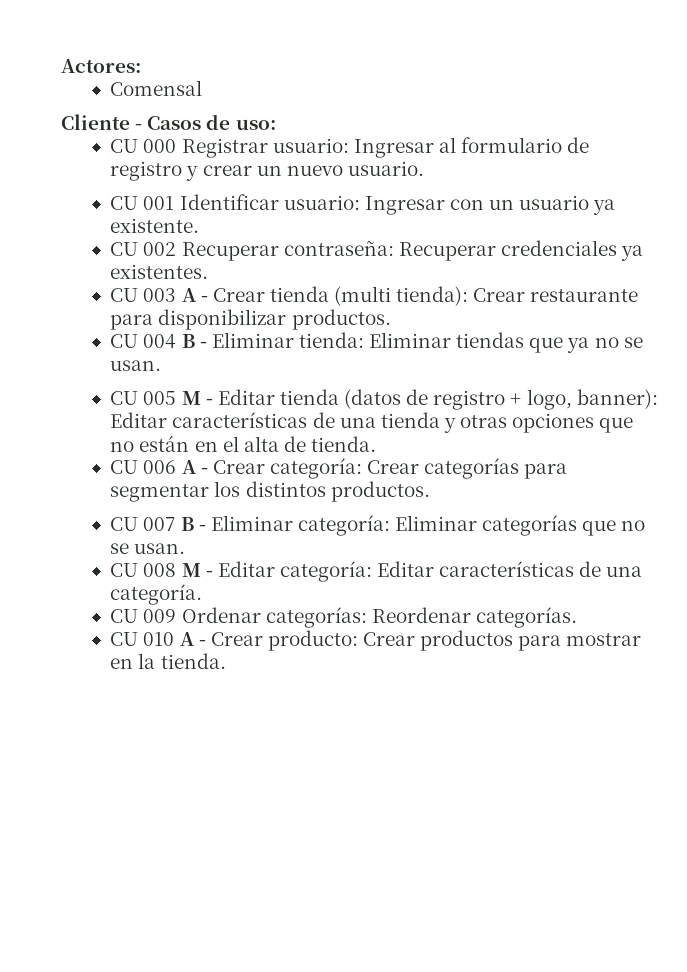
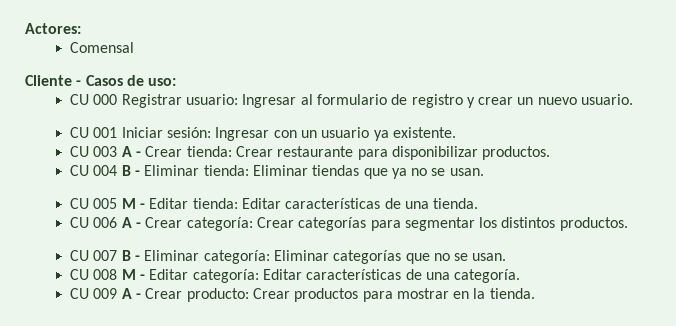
[179,194,360,210] Identificar usuario: -> [121,127,211,138] Iniciar sesión:
[110,240,644,261] [110,264,209,279] // CU 002 Recuperar contraseña: Recuperar credenciales ya existentes. -> (456, 132) none
[269,286,469,306] tienda (multi tienda): -> [186,146,232,157] tienda:
[279,389,658,410] [110,412,634,433] [110,435,306,452] tienda (datos de registro + logo, banner): Editar características de una tienda y otras opciones que no están en el alta de -> [192,198,429,209] tienda: Editar características de una
[181,607,577,628] [110,632,175,646] Ordenar categorías: Reordenar categorías. // CU 010 -> (118, 293) none

